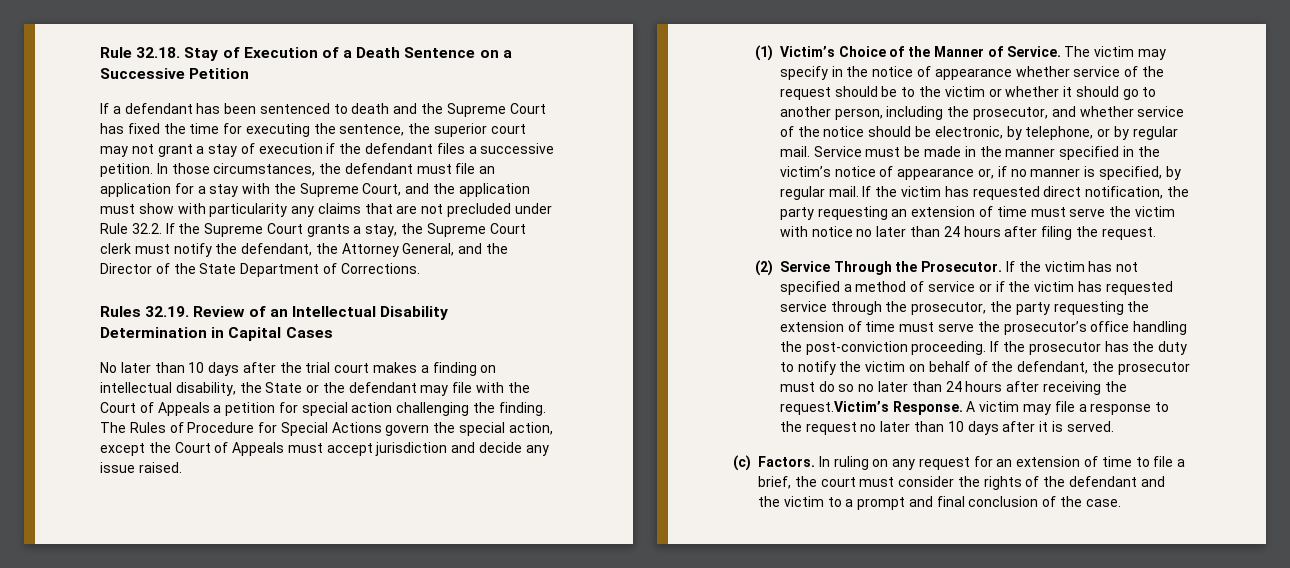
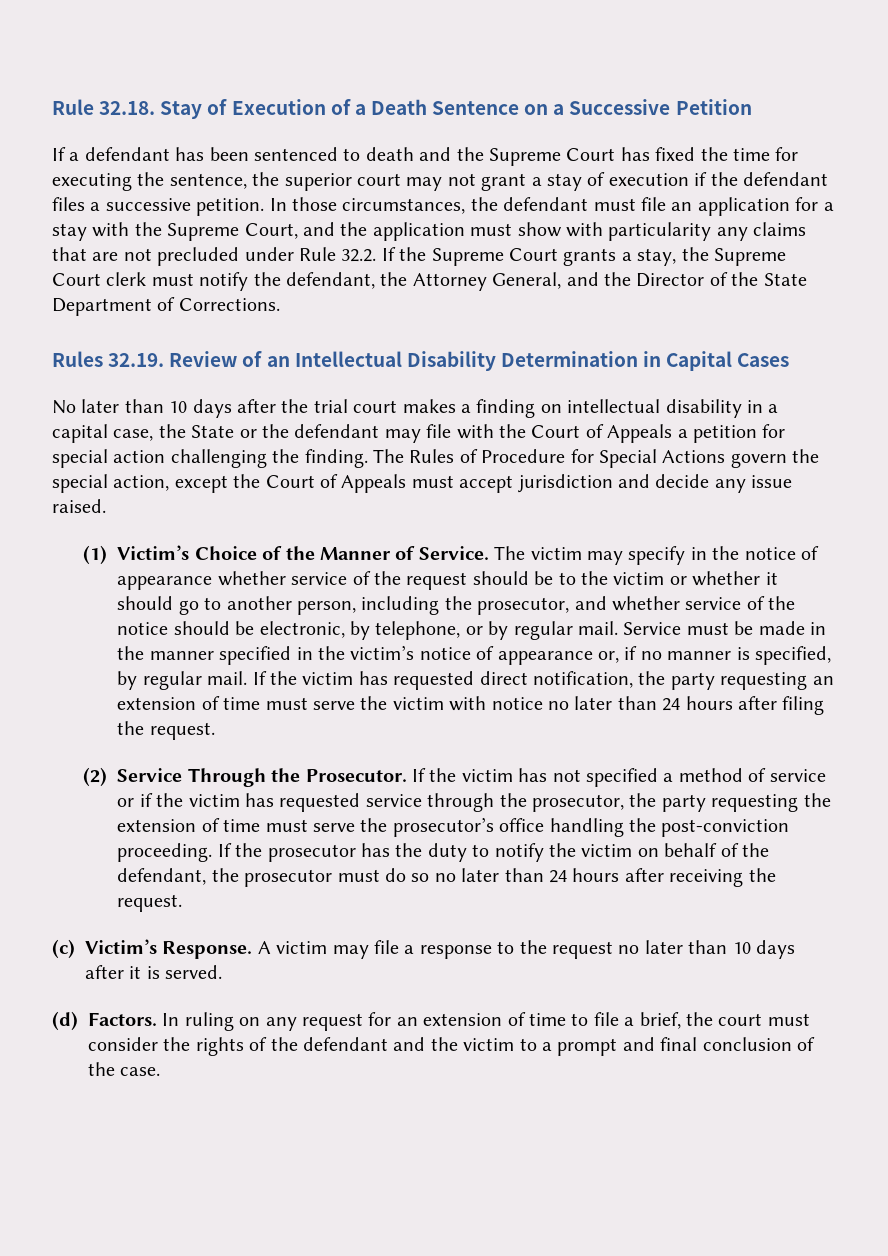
[175,382,236,396] disability, -> [665,399,779,418] [52,424,154,443] disability in a capital case,
[779,401,889,415] request.Victim’s -> [117,894,183,912] [52,939,157,959] request. // (c) Victim’s
[733,455,751,471] (c) -> [52,1011,78,1031] (d)

